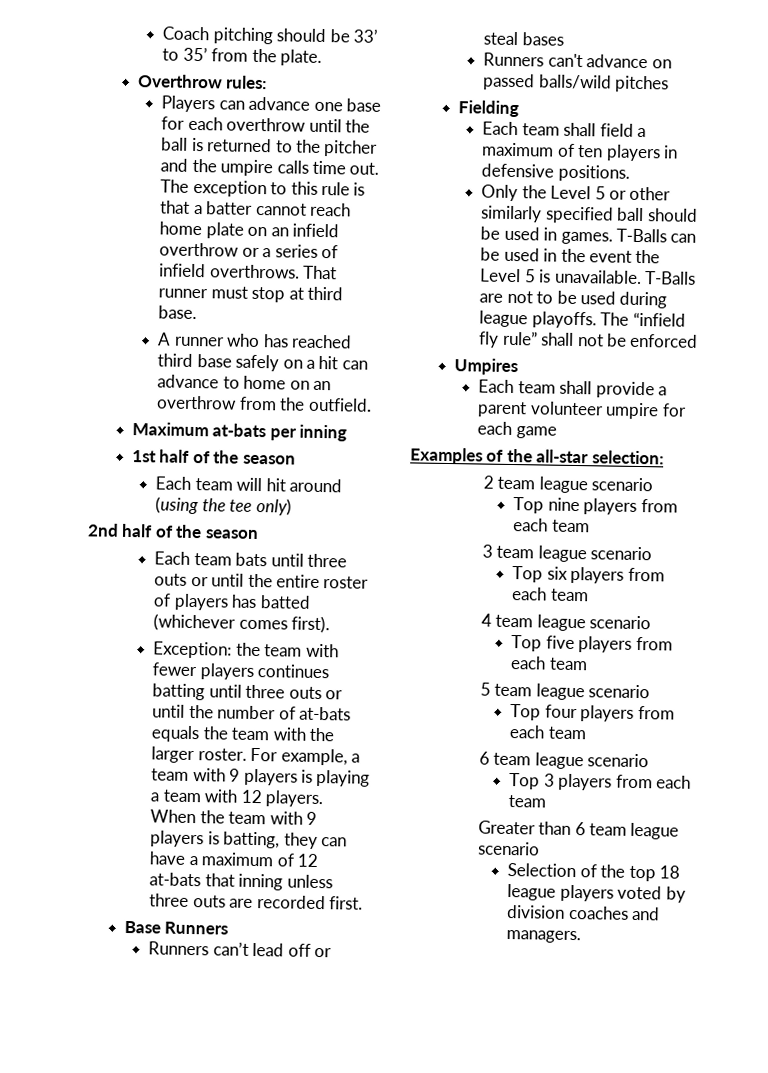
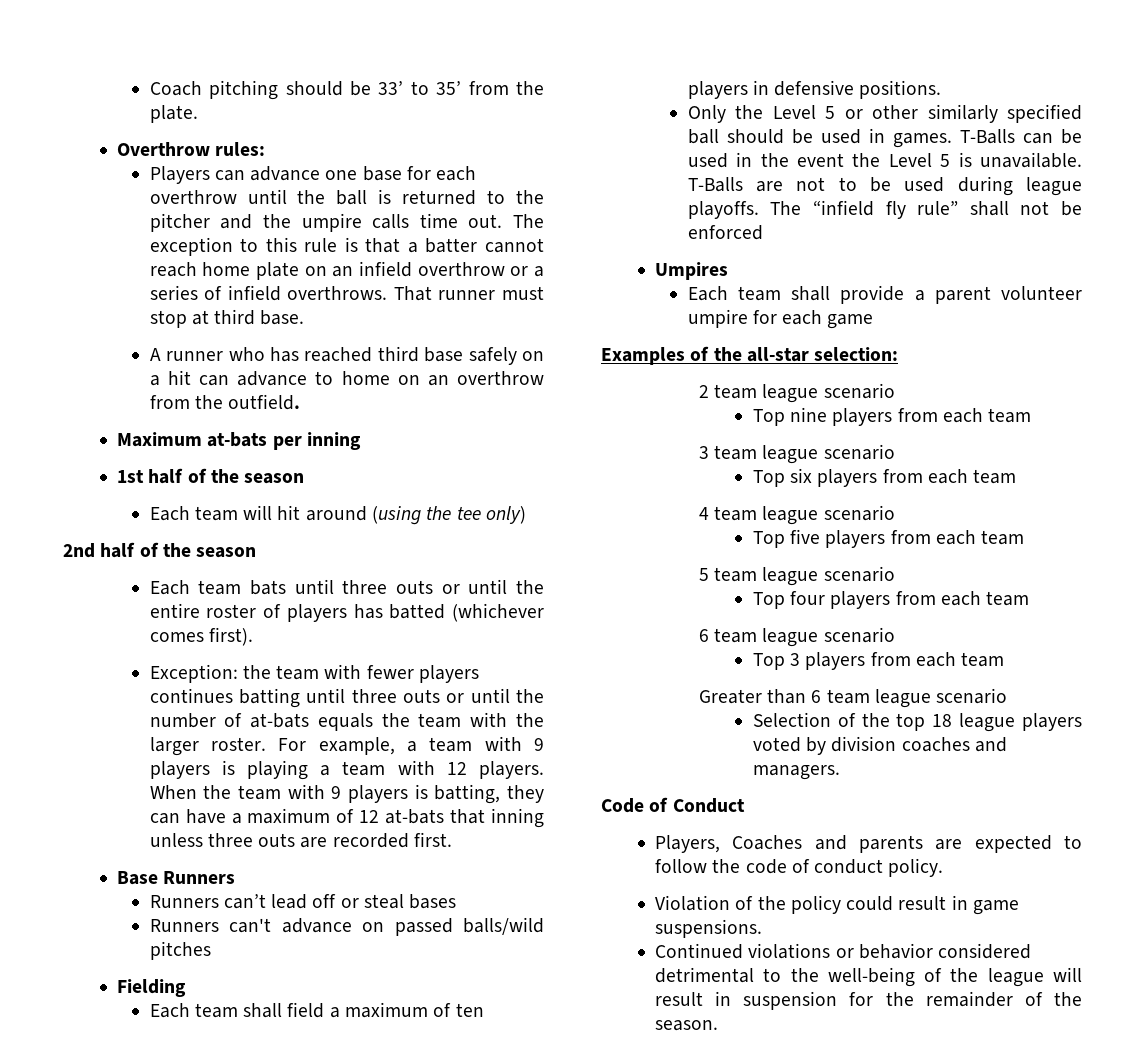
(582, 936) none -> [601,797,745,813] [655,835,1082,853] [655,858,944,877] [655,895,1019,915] [655,919,763,938] [655,943,1032,959] [655,967,1082,987] [655,991,1082,1010] [655,1020,719,1031] // Code of Conduct // Players, Coaches and parents are expected to follow the code of conduct policy. // Violation of the policy could result in game suspensions. // Continued violations or behavior considered detrimental to the well-being of the league will result in suspension for the remainder of the season.

